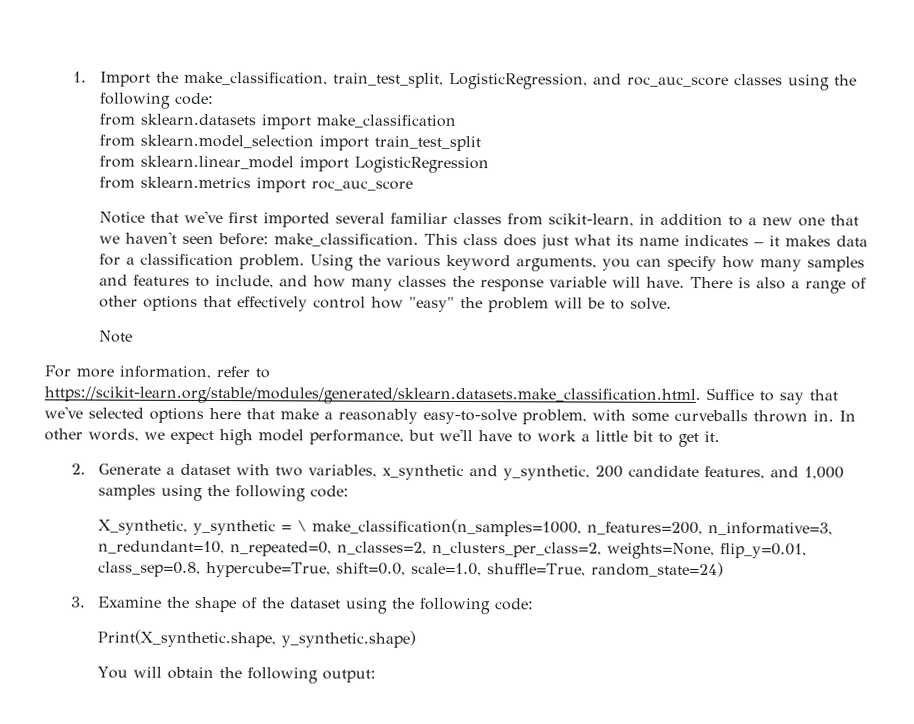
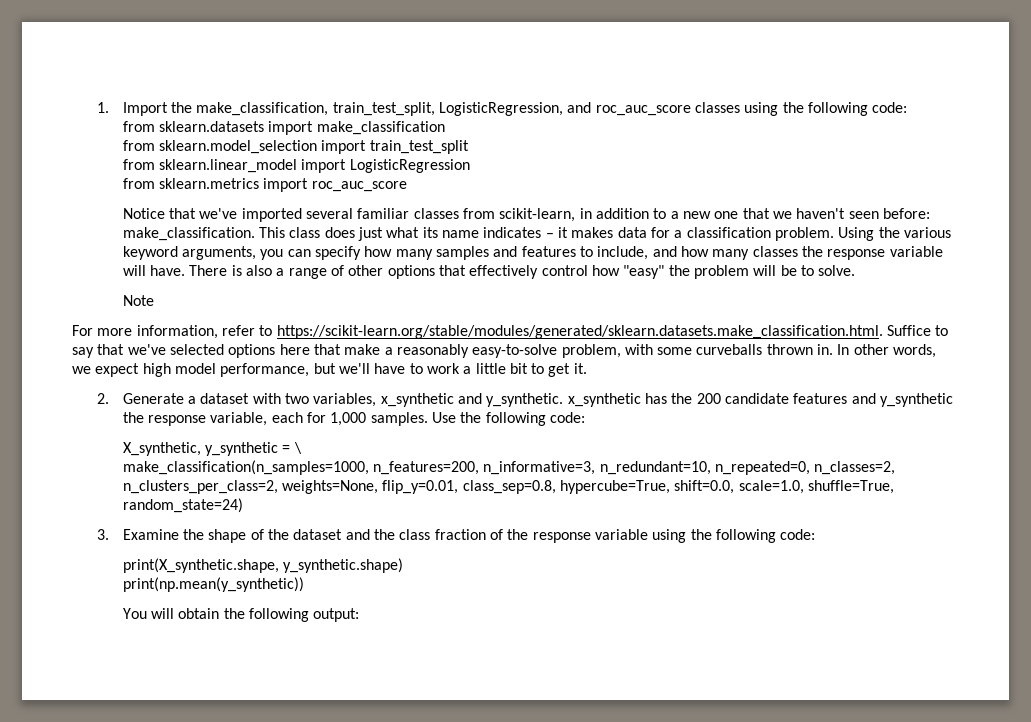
[227,212,258,224] first -> (238, 213) none
[502,465,844,481] [97,484,203,501] y_synthetic, 200 candidate features, and 1,000 samples using -> [486,393,953,407] [122,412,457,426] y_synthetic. x_synthetic has the 200 candidate features and y_synthetic the response variable, each for 1,000 samples. Use
(307, 526) none -> (302, 448) //
[344,597,534,615] [96,629,276,648] using the following code: // Print(X_synthetic.shape, -> [345,529,816,543] [122,558,279,573] and the class fraction of the response variable using the following code: // print(X_synthetic.shape,
(416, 639) none -> [122,577,304,592] // print(np.mean(y_synthetic))

